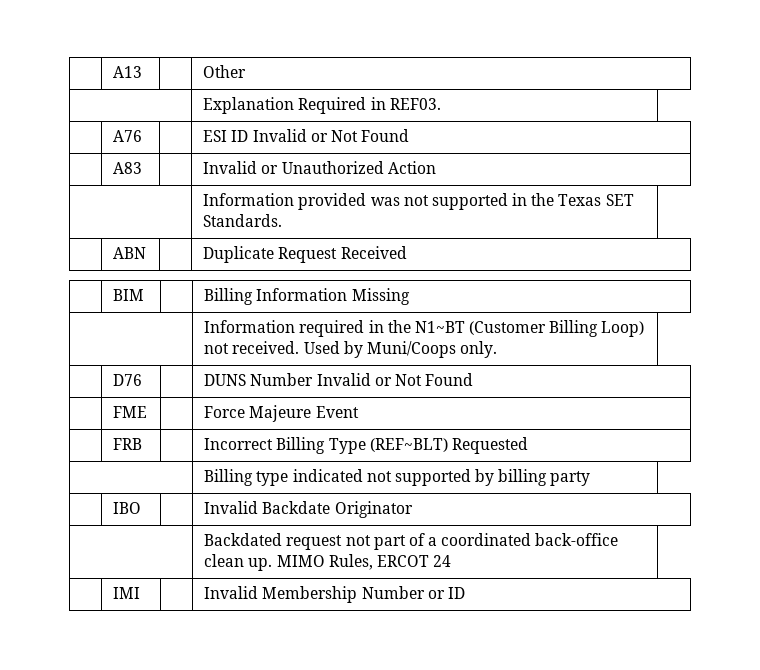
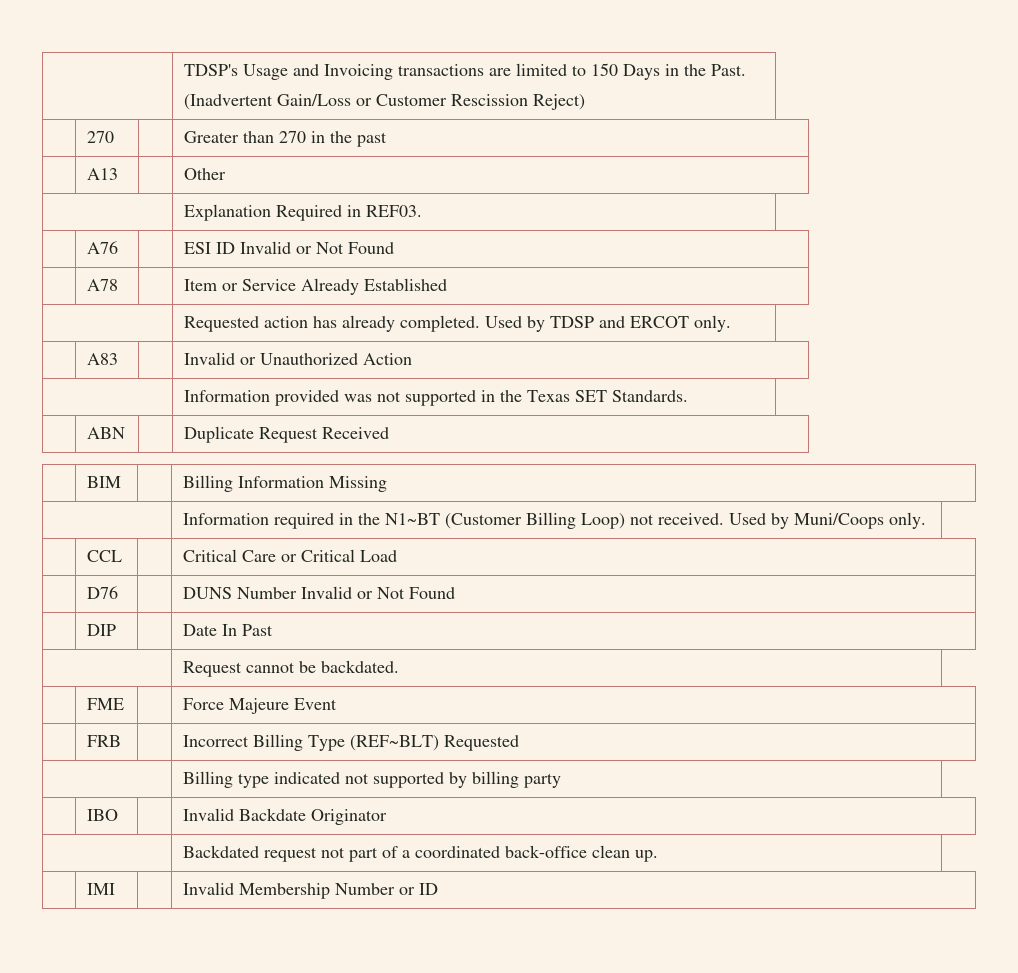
(113, 72) none -> [184,63,747,80] [184,94,586,110] [87,131,115,143] [184,131,388,147] | TDSP's Usage and Invoicing transactions are limited to 150 Days in the Past. // (Inadvertent Gain/Loss or Customer Rescission Reject) // | 270 | | Greater than 270 in the past //
(410, 135) none -> [87,279,119,291] [184,278,448,295] [184,315,732,332] // | A78 | | Item or Service Already Established // | Requested action has already completed. Used by TDSP and ERCOT only.
(498, 349) none -> [87,550,123,562] [183,549,398,562] // | CCL | | Critical Care or Critical Load
(474, 379) none -> [87,624,117,636] [183,624,274,636] [183,660,400,677] // | DIP | | Date In Past // | Request cannot be backdated.
[276,554,452,570] MIMO Rules, ERCOT 24 -> (659, 856) none

